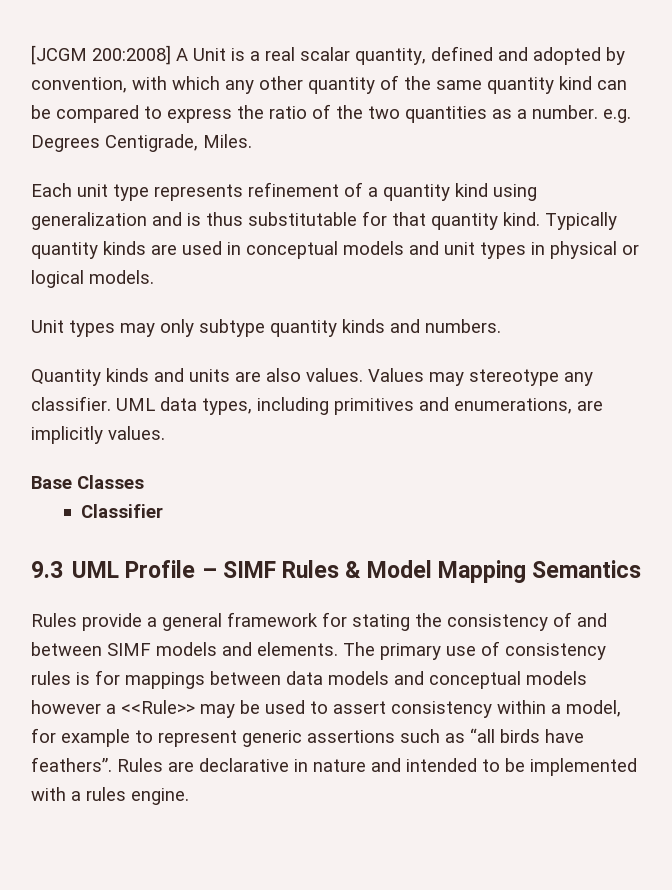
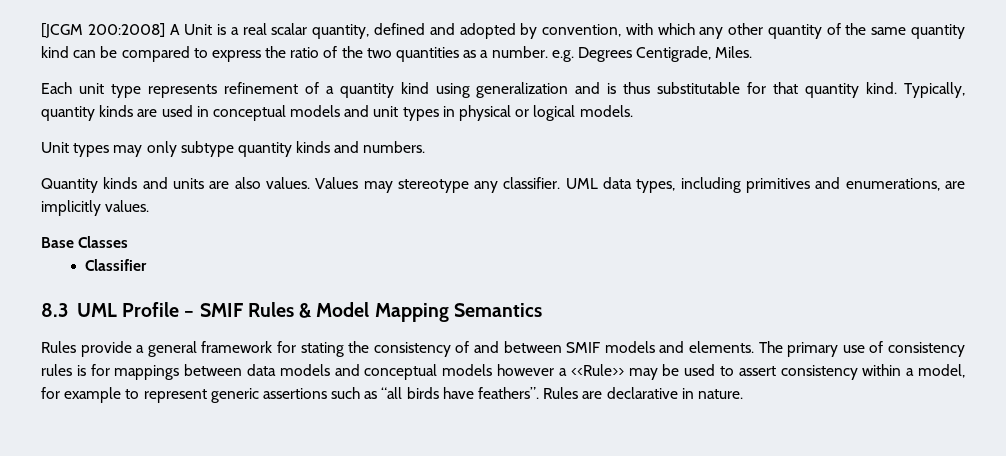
[545,212,617,230] Typically -> [904,82,966,98] Typically,
[31,561,63,578] 9.3 -> [41,303,69,317] 8.3
[222,561,276,578] SIMF -> [199,303,243,317] SMIF
[107,643,151,656] SIMF -> [566,342,601,353] SMIF
[313,758,637,776] [31,787,189,805] nature and intended to be implemented with a rules engine. -> [697,389,743,399] nature.

